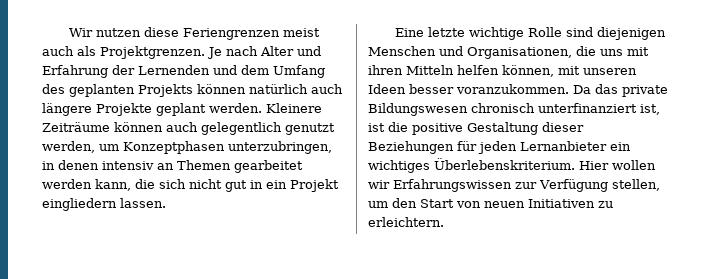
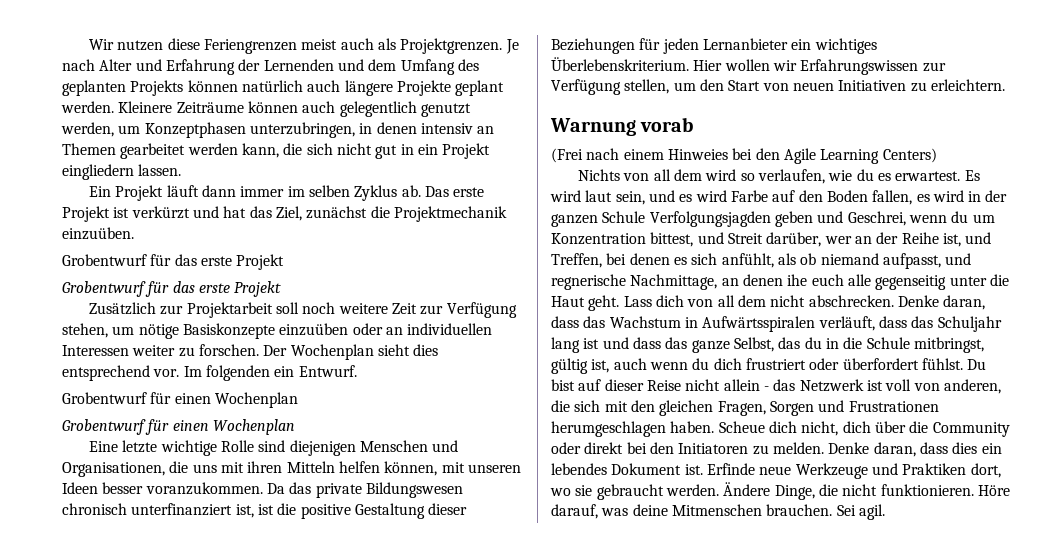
(166, 203) none -> [88,185,485,201] [62,206,507,222] [62,227,134,240] [62,254,285,270] [62,281,282,297] [88,302,517,318] [62,323,493,339] [62,344,439,360] [62,365,357,381] [62,392,298,408] [62,419,295,435] // Ein Projekt läuft dann immer im selben Zyklus ab. Das erste Projekt ist verkürzt und hat das Ziel, zunächst die Projektmechanik einzuüben. // Grobentwurf für das erste Projekt // Grobentwurf für das erste Projekt // Zusätzlich zur Projektarbeit soll noch weitere Zeit zur Verfügung stehen, um nötige Basiskonzepte einzuüben oder an individuellen Interessen weiter zu forschen. Der Wochenplan sieht dies entsprechend vor. Im folgenden ein Entwurf. // Grobentwurf für einen Wochenplan // Grobentwurf für einen Wochenplan
(444, 222) none -> [550,117,694,136] [551,148,937,164] [577,169,980,184] [550,190,1008,205] [551,211,995,227] [551,232,992,247] [551,253,972,269] [551,274,1009,290] [551,295,986,311] [551,316,1002,332] [551,337,984,353] [551,358,987,374] [551,379,1001,394] [551,400,939,416] [551,421,1010,437] [551,442,1002,457] [551,463,1001,479] [550,482,1010,500] [551,504,885,520] // Warnung vorab // (Frei nach einem Hinweies bei den Agile Learning Centers) // Nichts von all dem wird so verlaufen, wie du es erwartest. Es wird laut sein, und es wird Farbe auf den Boden fallen, es wird in der ganzen Schule Verfolgungsjagden geben und Geschrei, wenn du um Konzentration bittest, und Streit darüber, wer an der Reihe ist, und Treffen, bei denen es sich anfühlt, als ob niemand aufpasst, und regnerische Nachmittage, an denen ihe euch alle gegenseitig unter die Haut geht. Lass dich von all dem nicht abschrecken. Denke daran, dass das Wachstum in Aufwärtsspiralen verläuft, dass das Schuljahr lang ist und dass das ganze Selbst, das du in die Schule mitbringst, gültig ist, auch wenn du dich frustriert oder überfordert fühlst. Du bist auf dieser Reise nicht allein - das Netzwerk ist voll von anderen, die sich mit den gleichen Fragen, Sorgen und Frustrationen herumgeschlagen haben. Scheue dich nicht, dich über die Community oder direkt bei den Initiatoren zu melden. Denke daran, dass dies ein lebendes Dokument ist. Erfinde neue Werkzeuge und Praktiken dort, wo sie gebraucht werden. Ändere Dinge, die nicht funktionieren. Höre darauf, was deine Mitmenschen brauchen. Sei agil.

